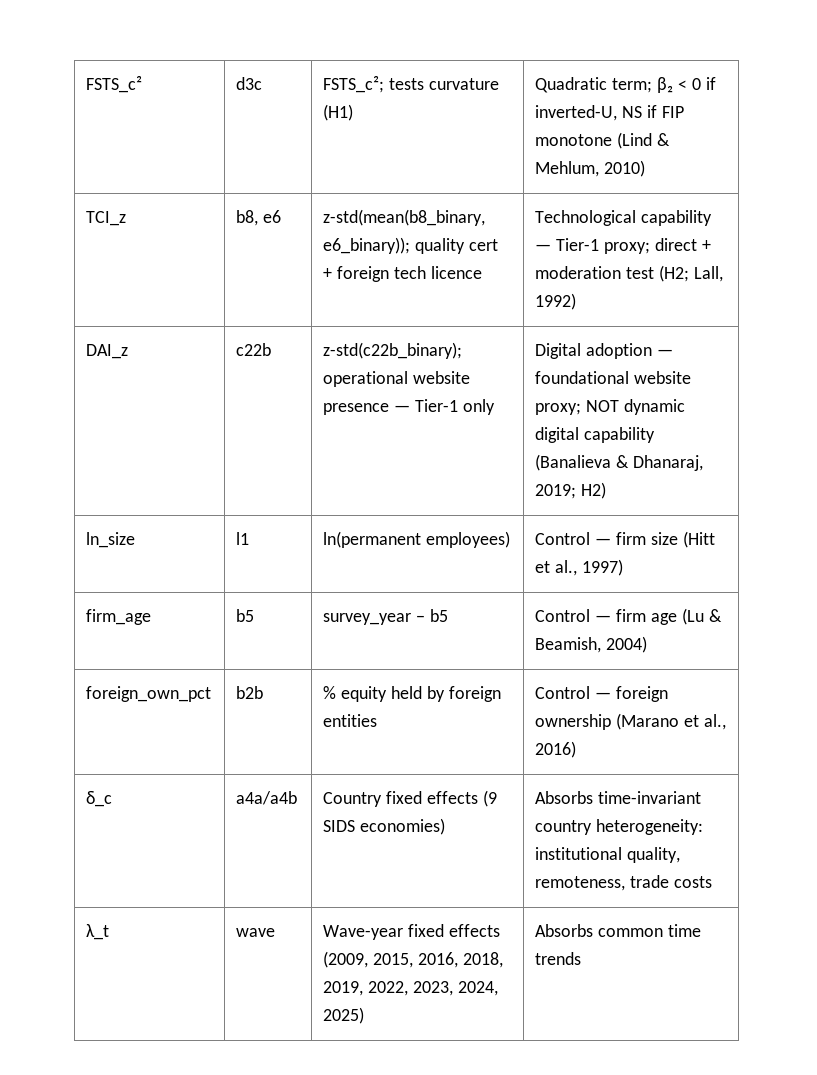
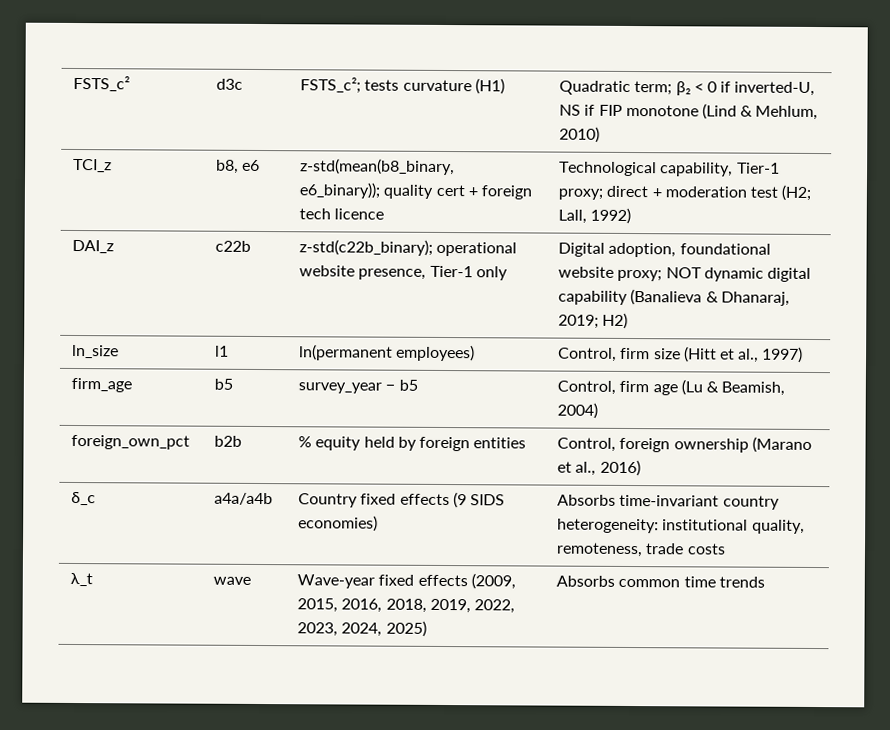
[641,210,713,226] [535,244,552,251] capability — -> [660,162,734,177] capability,
[323,403,411,415] presence — -> [358,268,427,280] presence,
[586,343,674,359] adoption — -> [608,242,677,258] adoption,
[535,532,612,545] Control — -> [558,347,618,362] Control,
[535,609,612,622] Control — -> [557,380,617,395] Control,
[535,686,612,699] Control — -> [557,437,617,452] Control,

